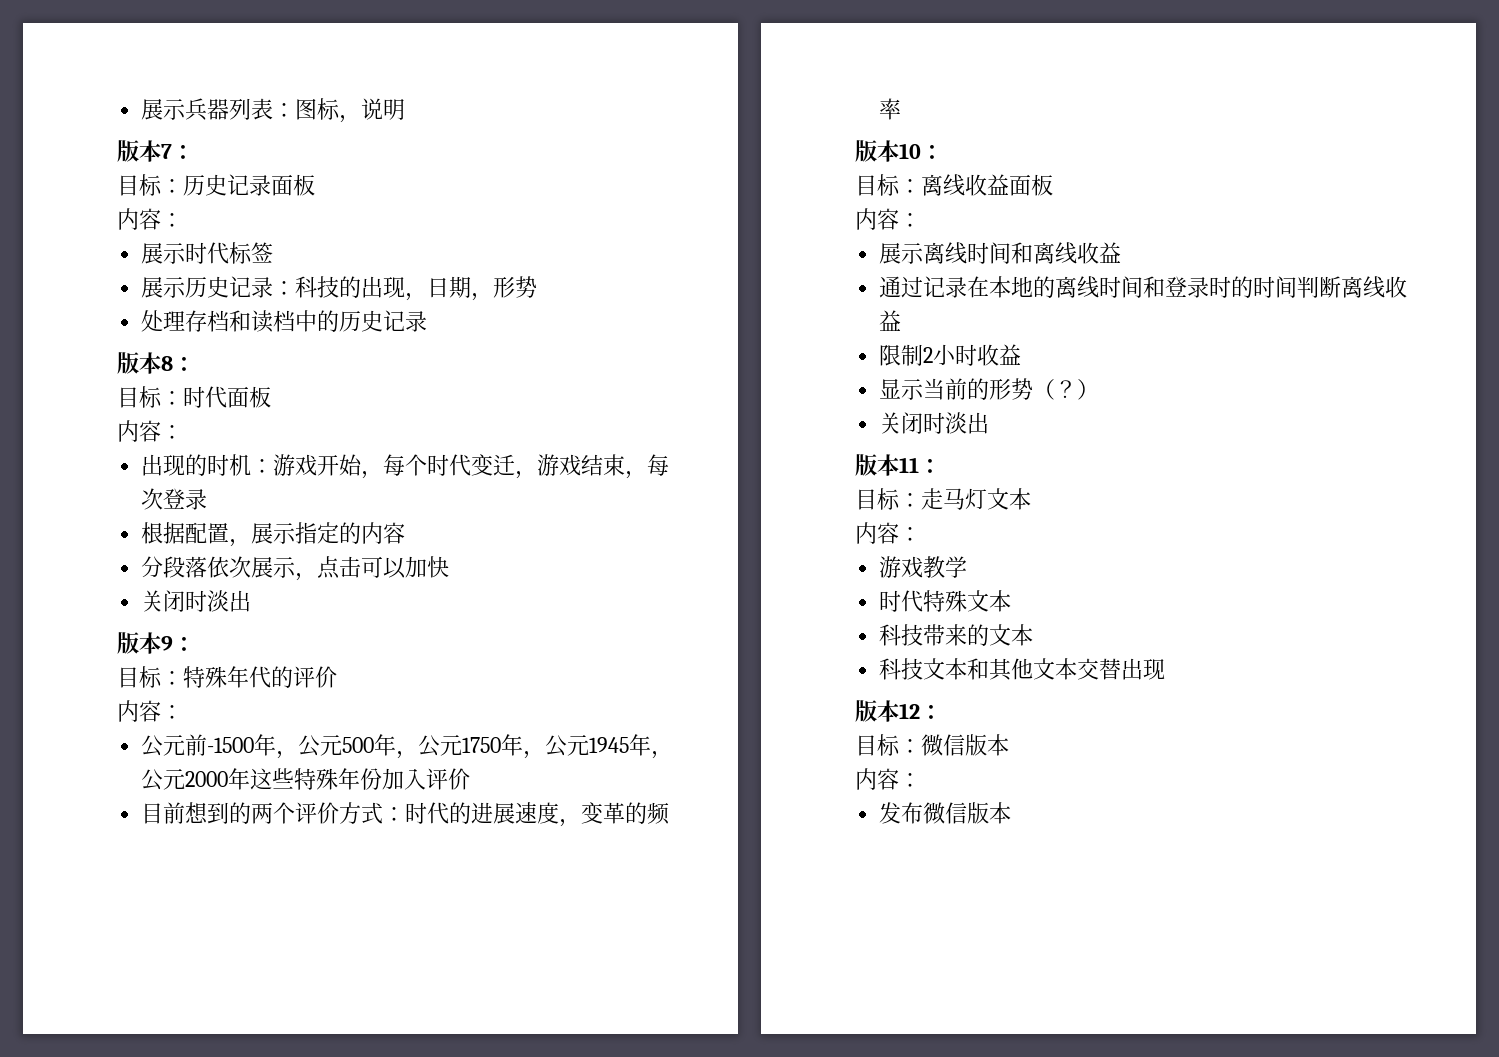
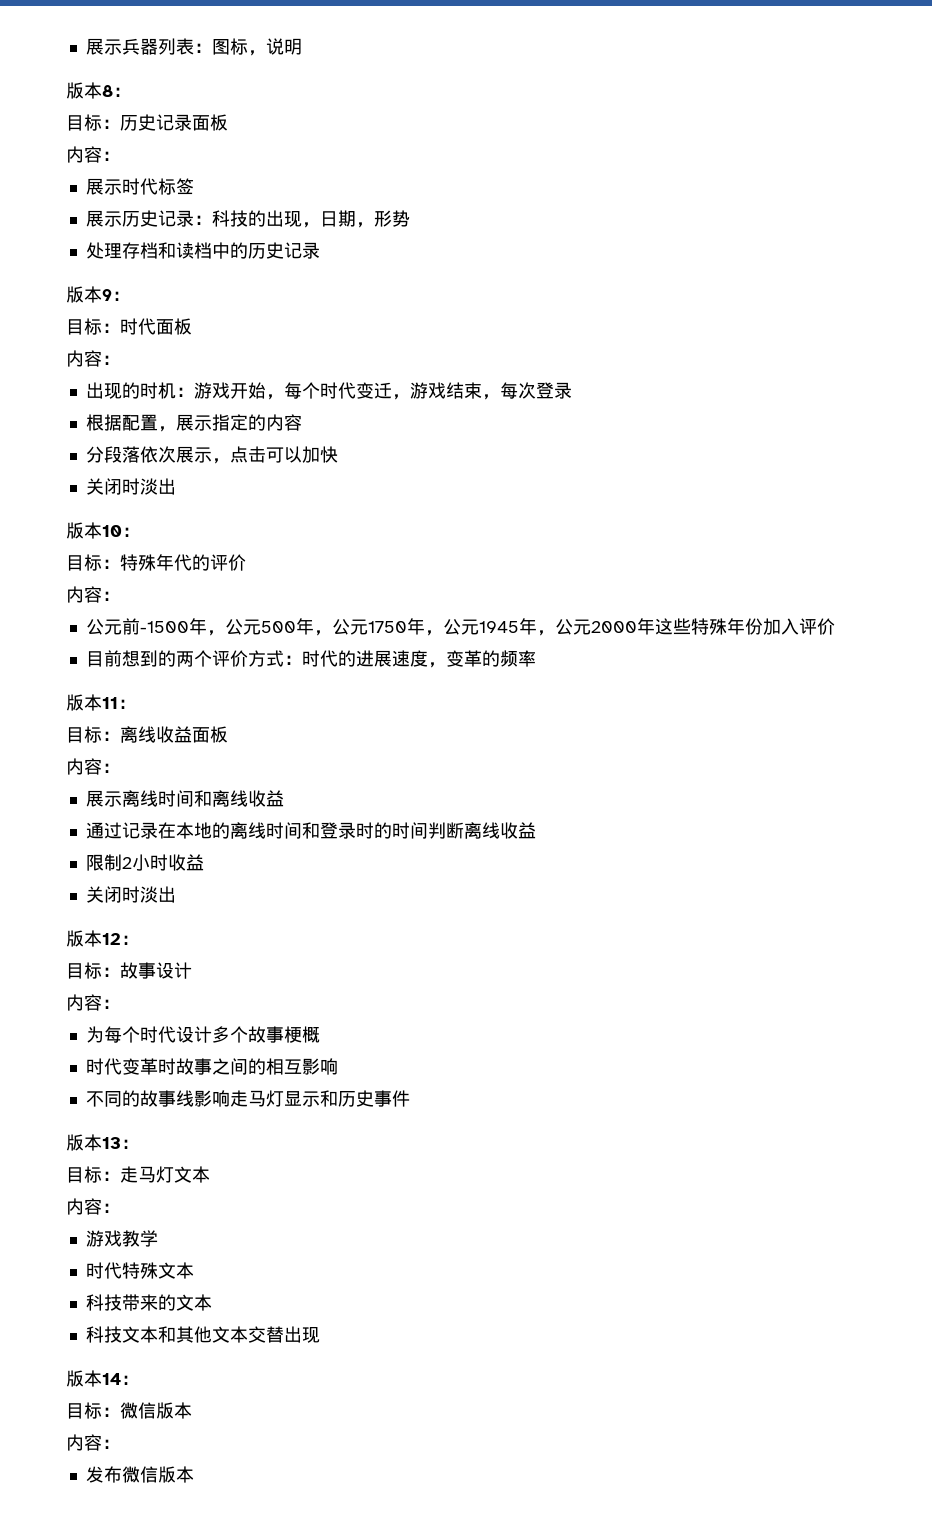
[161,144,172,159] 7 -> [102,85,113,97] 8
[161,356,173,371] 8 -> [102,289,112,301] 9
[161,636,173,651] 9 -> [102,525,122,537] 10
[899,143,921,159] 10 -> [102,697,118,709] 11
[879,378,1100,400] [879,412,990,434] [855,454,919,476] // 显示当前的形势（？） // 关闭时淡出 // 版本11 -> [85,886,176,903] [66,930,139,947] [66,962,192,979] [66,994,120,1011] [85,1026,320,1043] [85,1058,338,1075] [85,1090,410,1107] [66,1134,121,1151] // 关闭时淡出 // 版本12： // 目标：故事设计 // 内容： // 为每个时代设计多个故事梗概 // 时代变革时故事之间的相互影响 // 不同的故事线影响走马灯显示和历史事件 // 版本13
[899,703,920,719] 12 -> [102,1373,121,1385] 14

